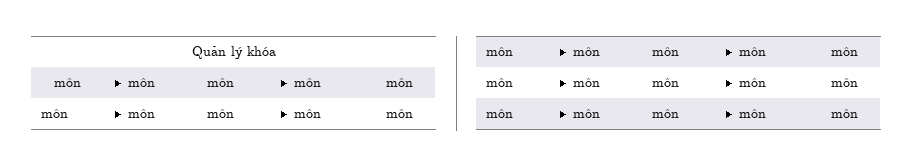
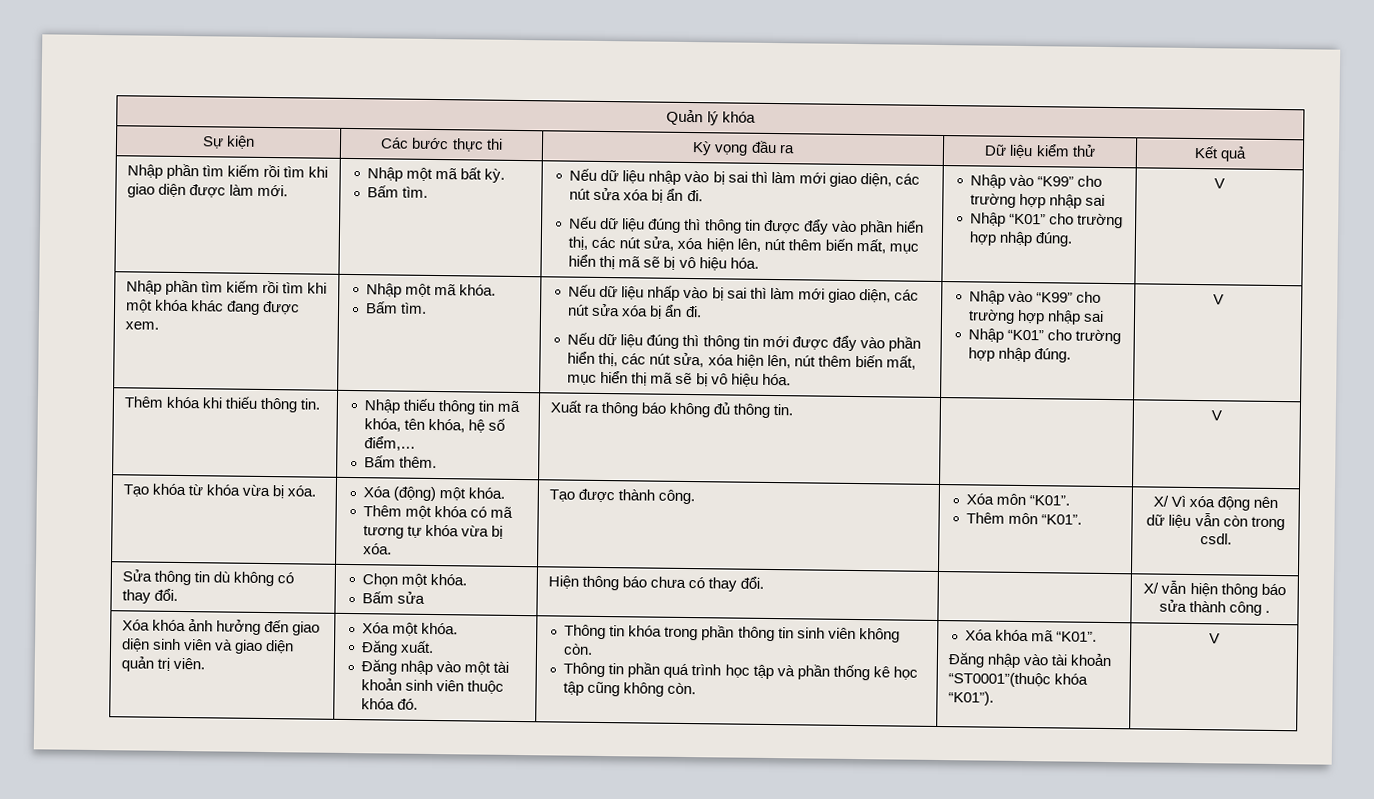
[53,78,81,87] [127,78,155,87] [207,78,235,87] [293,78,321,87] [386,78,413,87] [41,109,69,118] [127,109,155,118] [207,109,235,118] [293,109,321,118] [386,109,413,118] [486,47,514,56] [572,47,600,56] [652,47,680,56] [738,47,766,56] [831,47,858,56] [486,78,514,87] [572,78,600,87] [652,78,680,87] [738,78,766,87] [831,78,858,87] [486,109,514,118] [572,109,600,118] [652,109,680,118] [738,109,766,118] [831,109,858,118] môn | môn | môn | môn | môn // môn | môn | môn | môn | môn // môn | môn | môn | môn | môn // môn | môn | môn | môn | môn // môn | môn | môn | môn | môn -> [201,135,256,149] [380,137,503,152] [692,140,795,156] [984,144,1096,159] [1193,145,1248,162] [126,163,329,180] [126,183,288,198] [367,167,506,183] [367,185,429,198] [569,168,920,187] [569,187,703,203] [569,216,924,236] [568,236,919,254] [568,254,759,271] [970,174,1103,189] [970,193,1106,209] [970,212,1124,229] [969,231,1074,247] [1214,178,1225,189] [125,279,328,296] [124,299,300,315] [124,321,159,330] [366,283,497,298] [366,301,428,314] [568,284,919,303] [567,303,702,319] [567,332,921,352] [567,351,916,370] [567,370,791,387] [969,290,1102,305] [968,309,1105,325] [968,328,1122,345] [968,347,1072,363] [1213,294,1224,305] [123,396,321,413] [364,398,521,415] [364,418,507,433] [364,436,417,451] [364,455,438,469] [549,400,794,418] [1211,410,1222,421] [122,483,317,499] [363,486,506,502] [363,505,514,519] [363,524,504,539] [363,543,393,555] [548,488,695,505] [966,493,1071,506] [966,512,1083,525] [1152,495,1279,511] [1146,513,1285,531] [1199,533,1232,545] [121,569,295,587] [121,588,178,604] [362,573,468,587] [362,591,426,604] [547,575,765,592] [1143,580,1286,598] [1158,599,1271,616] [121,619,321,636] [120,638,295,654] [120,656,205,672] [362,622,459,636] [361,640,435,656] [361,659,510,676] [361,678,505,694] [361,698,419,710] [564,624,900,643] [563,643,594,655] [563,662,918,681] [563,681,697,697] [965,629,1098,642] [947,652,1112,668] [947,672,1088,688] [947,691,994,706] [1209,633,1220,644] Sự kiện | Các bước thực thi | Kỳ vọng đầu ra | Dữ liệu kiểm thử | Kết quả // Nhập phần tìm kiếm rồi tìm khi giao diện được làm mới. | Nhập một mã bất kỳ. // Bấm tìm. | Nếu dữ liệu nhập vào bị sai thì làm mới giao diện, các nút sửa xóa bị ẩn đi. // Nếu dữ liệu đúng thì thông tin được đẩy vào phần hiển thị, các nút sửa, xóa hiện lên, nút thêm biến mất, mục hiển thị mã sẽ bị vô hiệu hóa. | Nhập vào “K99” cho trường hợp nhập sai // Nhập “K01” cho trường hợp nhập đúng. | V // Nhập phần tìm kiếm rồi tìm khi một khóa khác đang được xem. | Nhập một mã khóa. // Bấm tìm. | Nếu dữ liệu nhấp vào bị sai thì làm mới giao diện, các nút sửa xóa bị ẩn đi. // Nếu dữ liệu đúng thì thông tin mới được đẩy vào phần hiển thị, các nút sửa, xóa hiện lên, nút thêm biến mất, mục hiển thị mã sẽ bị vô hiệu hóa. | Nhập vào “K99” cho trường hợp nhập sai // Nhập “K01” cho trường hợp nhập đúng. | V // Thêm khóa khi thiếu thông tin. | Nhập thiếu thông tin mã khóa, tên khóa, hệ số điểm,… // Bấm thêm. | Xuất ra thông báo không đủ thông tin. | | V // Tạo khóa từ khóa vừa bị xóa. | Xóa (động) một khóa. // Thêm một khóa có mã tương tự khóa vừa bị xóa. | Tạo được thành công. | Xóa môn “K01”. // Thêm môn “K01”. | X/ Vì xóa động nên dữ liệu vẫn còn trong csdl. // Sửa thông tin dù không có thay đổi. | Chọn một khóa. // Bấm sửa | Hiện thông báo chưa có thay đổi. | | X/ vẫn hiện thông báo sửa thành công . // Xóa khóa ảnh hưởng đến giao diện sinh viên và giao diện quản trị viên. | Xóa một khóa. // Đăng xuất. // Đăng nhập vào một tài khoản sinh viên thuộc khóa đó. | Thông tin khóa trong phần thông tin sinh viên không còn. // Thông tin phần quá trình học tập và phần thống kê học tập cũng không còn. | Xóa khóa mã “K01”. // Đăng nhập vào tài khoản “ST0001”(thuộc khóa “K01”). | V

